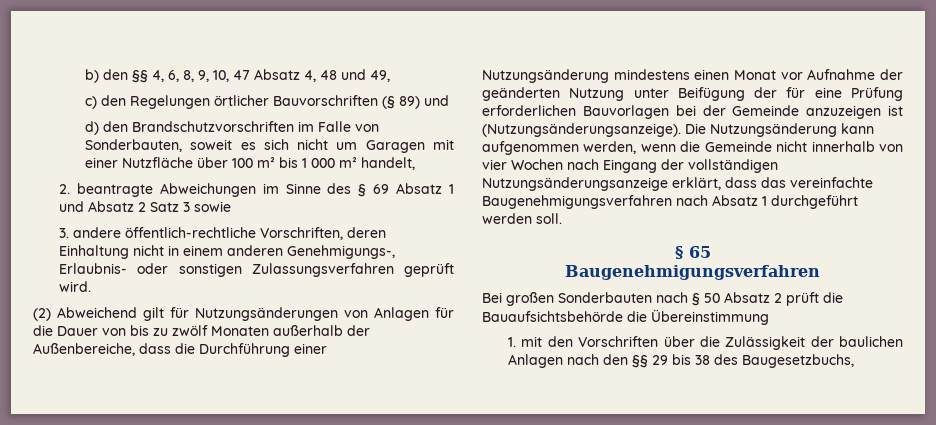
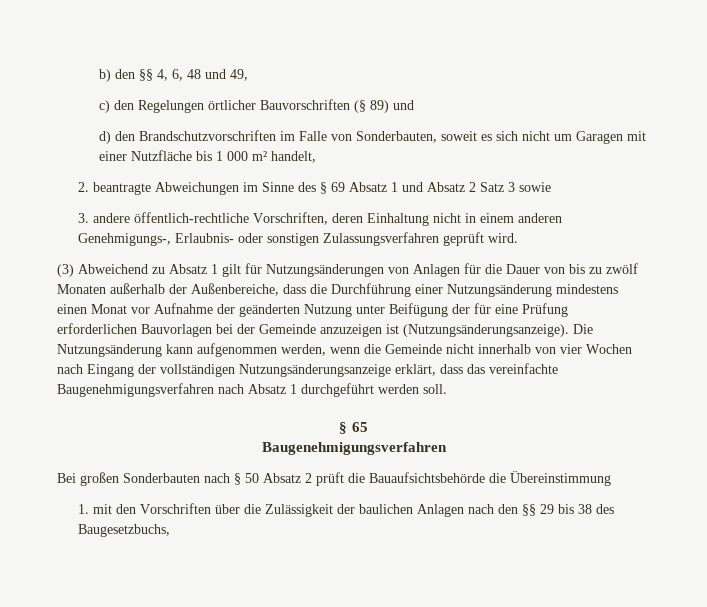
[183,69,317,82] 8, 9, 10, 47 Absatz 4, -> (183, 75) none
[197,157,276,168] über 100 m² -> (192, 155) none
[33,307,137,321] (2) Abweichend -> [57,264,218,277] (3) Abweichend zu Absatz 1

